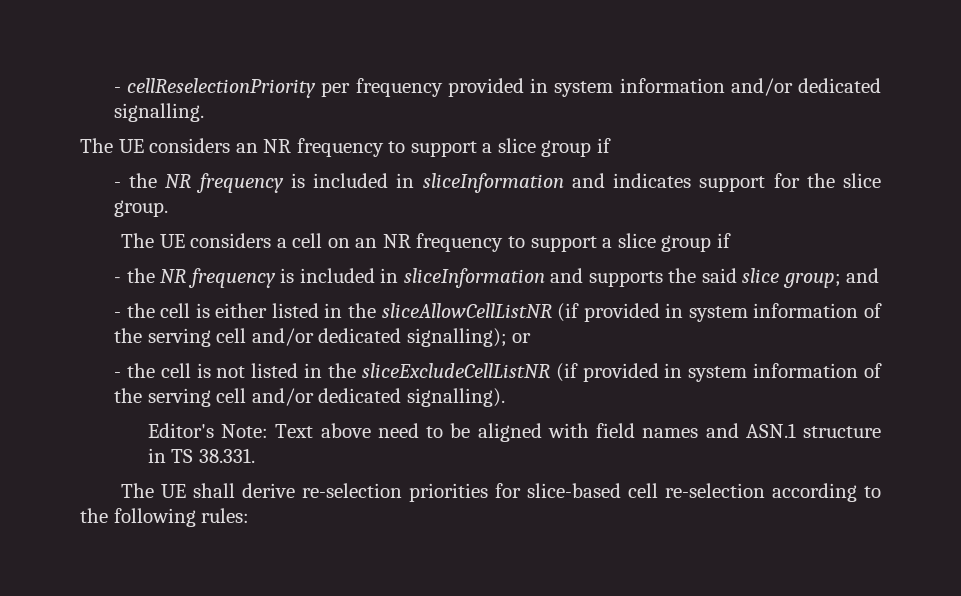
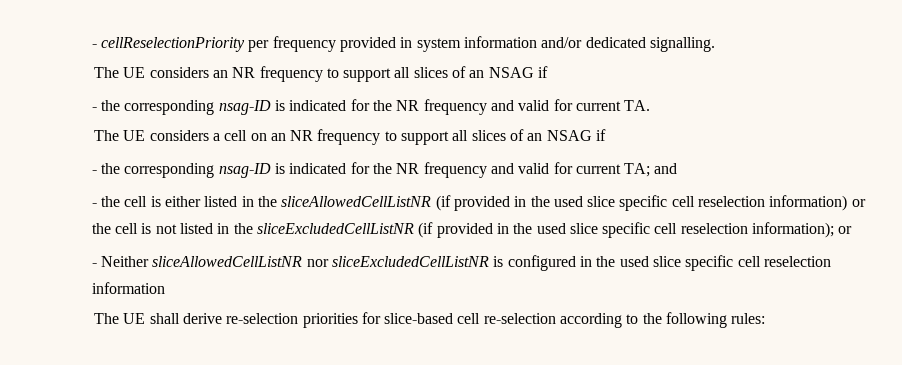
[482,138,611,157] [113,173,881,193] [113,200,168,217] a slice group if // - the NR frequency is included in sliceInformation and indicates support for the slice group. -> [394,66,549,78] [91,99,651,115] all slices of an NSAG if // - the corresponding nsag-ID is indicated for the NR frequency and valid for current TA.
[602,233,731,252] [113,268,841,288] a slice group if // - the NR frequency is included in sliceInformation and supports the said slice group; -> [452,129,607,141] [91,162,651,178] all slices of an NSAG if // - the corresponding nsag-ID is indicated for the NR frequency and valid for current TA;
[381,303,882,322] [113,328,532,347] [113,372,121,378] sliceAllowCellListNR (if provided in system information of the serving cell and/or dedicated signalling); or // - -> [281,195,866,211] sliceAllowedCellListNR (if provided in the used slice specific cell reselection information) or
[361,363,883,382] [113,388,505,407] [147,423,881,442] [147,448,255,463] sliceExcludeCellListNR (if provided in system information of the serving cell and/or dedicated signalling). // Editor's Note: Text above need to be aligned with field names and ASN.1 structure in TS 38.331. -> [256,222,853,238] [91,255,831,271] [91,282,165,294] sliceExcludedCellListNR (if provided in the used slice specific cell reselection information); or // - Neither sliceAllowedCellListNR nor sliceExcludedCellListNR is configured in the used slice specific cell reselection information

